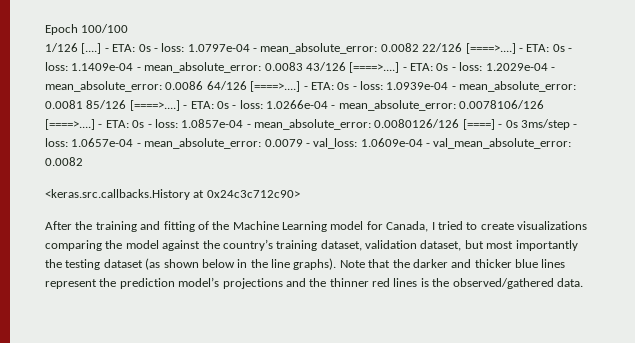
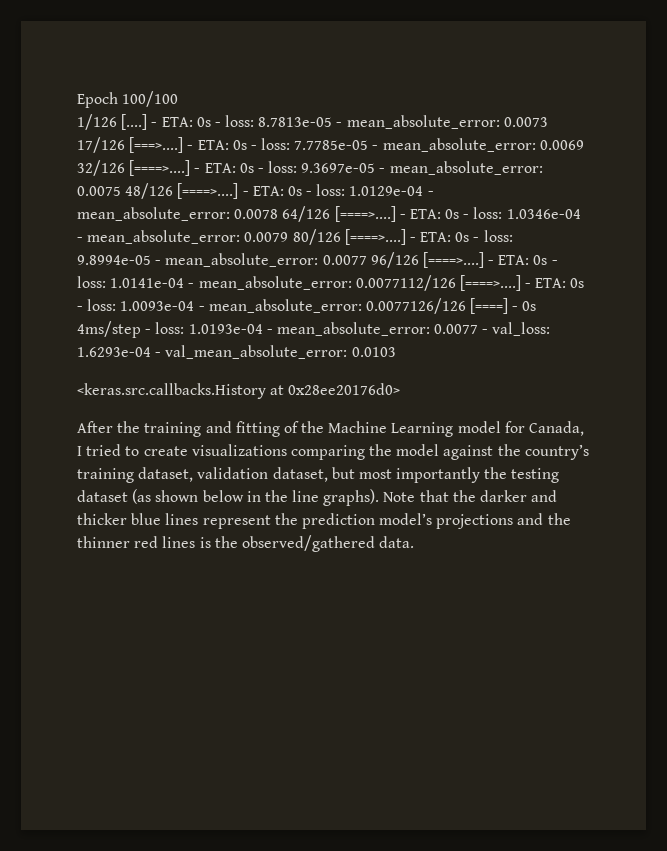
[187,43,572,54] [45,62,555,73] [45,81,204,92] 1.0797e-04 - mean_absolute_error: 0.0082 22/126 [====>....] - ETA: 0s - loss: 1.1409e-04 - mean_absolute_error: 0.0083 43/126 [====>....] - ETA: 0s - loss: 1.2029e-04 - mean_absolute_error: 0.0086 -> [258,115,548,129] [77,137,584,153] [77,160,543,176] [77,183,434,199] [77,207,279,221] 8.7813e-05 - mean_absolute_error: 0.0073 17/126 [===>....] - ETA: 0s - loss: 7.7785e-05 - mean_absolute_error: 0.0069 32/126 [====>....] - ETA: 0s - loss: 9.3697e-05 - mean_absolute_error: 0.0075 48/126 [====>....] - ETA: 0s - loss: 1.0129e-04 - mean_absolute_error: 0.0078
[386,81,577,92] [45,100,545,111] [45,119,460,130] 1.0939e-04 - mean_absolute_error: 0.0081 85/126 [====>....] - ETA: 0s - loss: 1.0266e-04 - mean_absolute_error: 0.0078106/126 [====>....] - ETA: 0s - loss: 1.0857e-04 - mean_absolute_error: 0.0080126/126 -> [506,209,581,219] [77,229,513,245] [77,252,558,268] [77,275,585,291] [77,298,466,314] 1.0346e-04 - mean_absolute_error: 0.0079 80/126 [====>....] - ETA: 0s - loss: 9.8994e-05 - mean_absolute_error: 0.0077 96/126 [====>....] - ETA: 0s - loss: 1.0141e-04 - mean_absolute_error: 0.0077112/126 [====>....] - ETA: 0s - loss: 1.0093e-04 - mean_absolute_error: 0.0077126/126
[520,119,578,130] [45,138,303,149] 3ms/step - loss: 1.0657e-04 - mean_absolute_error: 0.0079 -> [77,321,479,338] 4ms/step - loss: 1.0193e-04 - mean_absolute_error: 0.0077
[360,138,423,147] 1.0609e-04 -> [77,347,151,357] 1.6293e-04
[45,157,83,166] 0.0082 -> [351,347,396,357] 0.0103
[206,190,300,198] 0x24c3c712c90> -> [288,383,401,395] 0x28ee20176d0>

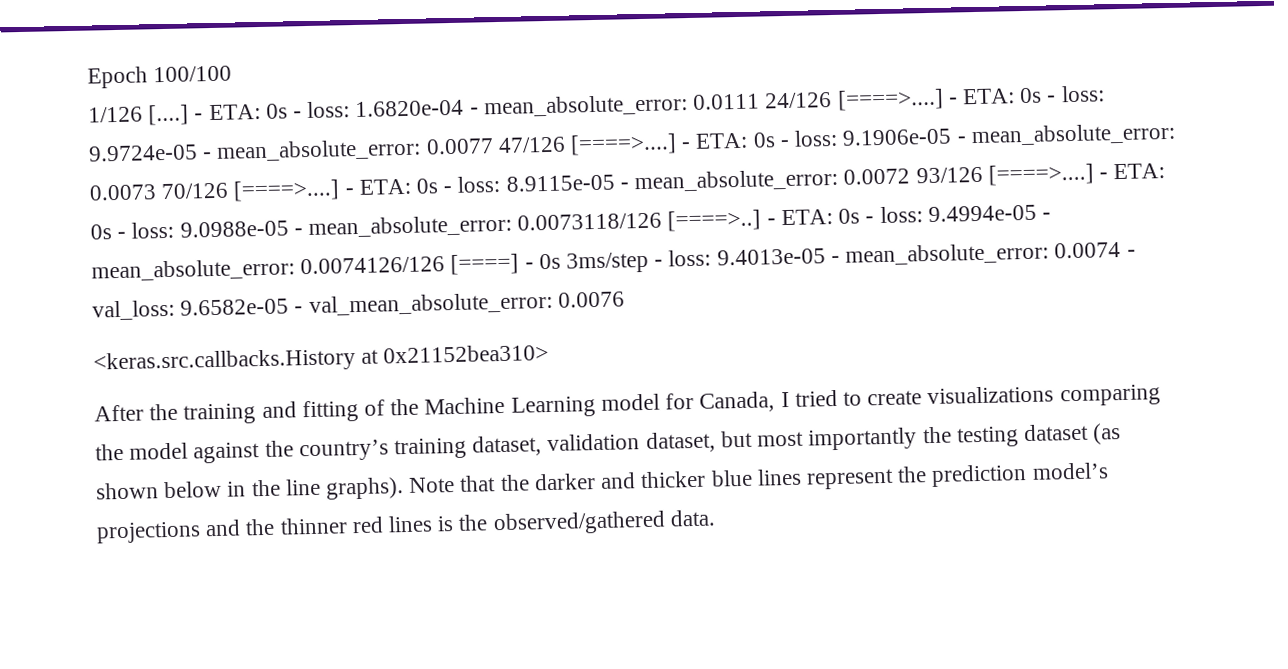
[258,115,548,129] [77,137,584,153] [77,160,543,176] [77,183,434,199] [77,206,581,222] [77,229,513,245] [77,252,558,268] [77,275,585,291] [77,298,466,314] 8.7813e-05 - mean_absolute_error: 0.0073 17/126 [===>....] - ETA: 0s - loss: 7.7785e-05 - mean_absolute_error: 0.0069 32/126 [====>....] - ETA: 0s - loss: 9.3697e-05 - mean_absolute_error: 0.0075 48/126 [====>....] - ETA: 0s - loss: 1.0129e-04 - mean_absolute_error: 0.0078 64/126 [====>....] - ETA: 0s - loss: 1.0346e-04 - mean_absolute_error: 0.0079 80/126 [====>....] - ETA: 0s - loss: 9.8994e-05 - mean_absolute_error: 0.0077 96/126 [====>....] - ETA: 0s - loss: 1.0141e-04 - mean_absolute_error: 0.0077112/126 [====>....] - ETA: 0s - loss: 1.0093e-04 - mean_absolute_error: 0.0077126/126 -> [355,85,1105,118] [88,122,1176,162] [89,163,1166,202] [90,204,1051,240] [91,256,446,282] 1.6820e-04 - mean_absolute_error: 0.0111 24/126 [====>....] - ETA: 0s - loss: 9.9724e-05 - mean_absolute_error: 0.0077 47/126 [====>....] - ETA: 0s - loss: 9.1906e-05 - mean_absolute_error: 0.0073 70/126 [====>....] - ETA: 0s - loss: 8.9115e-05 - mean_absolute_error: 0.0072 93/126 [====>....] - ETA: 0s - loss: 9.0988e-05 - mean_absolute_error: 0.0073118/126 [====>..] - ETA: 0s - loss: 9.4994e-05 - mean_absolute_error: 0.0074126/126
[77,321,479,338] 4ms/step - loss: 1.0193e-04 - mean_absolute_error: 0.0077 -> [566,241,1122,274] 3ms/step - loss: 9.4013e-05 - mean_absolute_error: 0.0074
[77,347,151,357] 1.6293e-04 -> [180,298,290,316] 9.6582e-05
[351,347,396,357] 0.0103 -> [557,291,625,308] 0.0076
[288,383,401,395] 0x28ee20176d0> -> [383,343,550,364] 0x21152bea310>

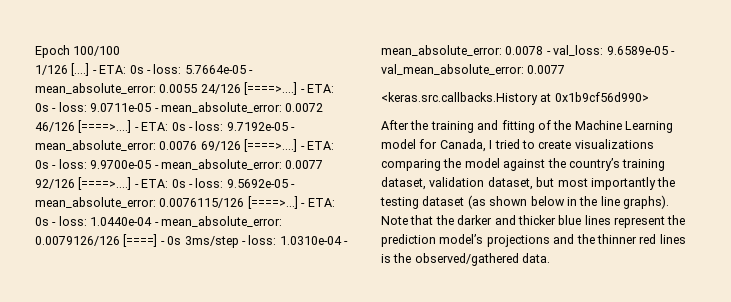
[355,93,761,118] 1.6820e-04 - mean_absolute_error: 0.0111 -> [184,65,253,74] [35,83,198,94] 5.7664e-05 - mean_absolute_error: 0.0055
[88,122,1176,162] [89,163,1166,202] [90,204,1051,240] [91,256,446,282] 9.9724e-05 - mean_absolute_error: 0.0077 47/126 [====>....] - ETA: 0s - loss: 9.1906e-05 - mean_absolute_error: 0.0073 70/126 [====>....] - ETA: 0s - loss: 8.9115e-05 - mean_absolute_error: 0.0072 93/126 [====>....] - ETA: 0s - loss: 9.0988e-05 - mean_absolute_error: 0.0073118/126 [====>..] - ETA: 0s - loss: 9.4994e-05 - mean_absolute_error: 0.0074126/126 -> [90,102,324,113] [35,120,295,133] [35,139,334,152] [35,159,324,170] [35,177,295,190] [35,196,335,209] [35,216,282,227] [35,236,120,246] 9.0711e-05 - mean_absolute_error: 0.0072 46/126 [====>....] - ETA: 0s - loss: 9.7192e-05 - mean_absolute_error: 0.0076 69/126 [====>....] - ETA: 0s - loss: 9.9700e-05 - mean_absolute_error: 0.0077 92/126 [====>....] - ETA: 0s - loss: 9.5692e-05 - mean_absolute_error: 0.0076115/126 [====>...] - ETA: 0s - loss: 1.0440e-04 - mean_absolute_error: 0.0079126/126
[716,241,1122,266] 9.4013e-05 - mean_absolute_error: 0.0074 -> [279,236,348,245] [381,45,544,56] 1.0310e-04 - mean_absolute_error: 0.0078
[180,298,290,316] 9.6582e-05 -> [606,46,668,55] 9.6589e-05
[557,291,625,308] 0.0076 -> [527,65,566,74] 0.0077
[383,343,550,364] 0x21152bea310> -> [554,92,649,102] 0x1b9cf56d990>

